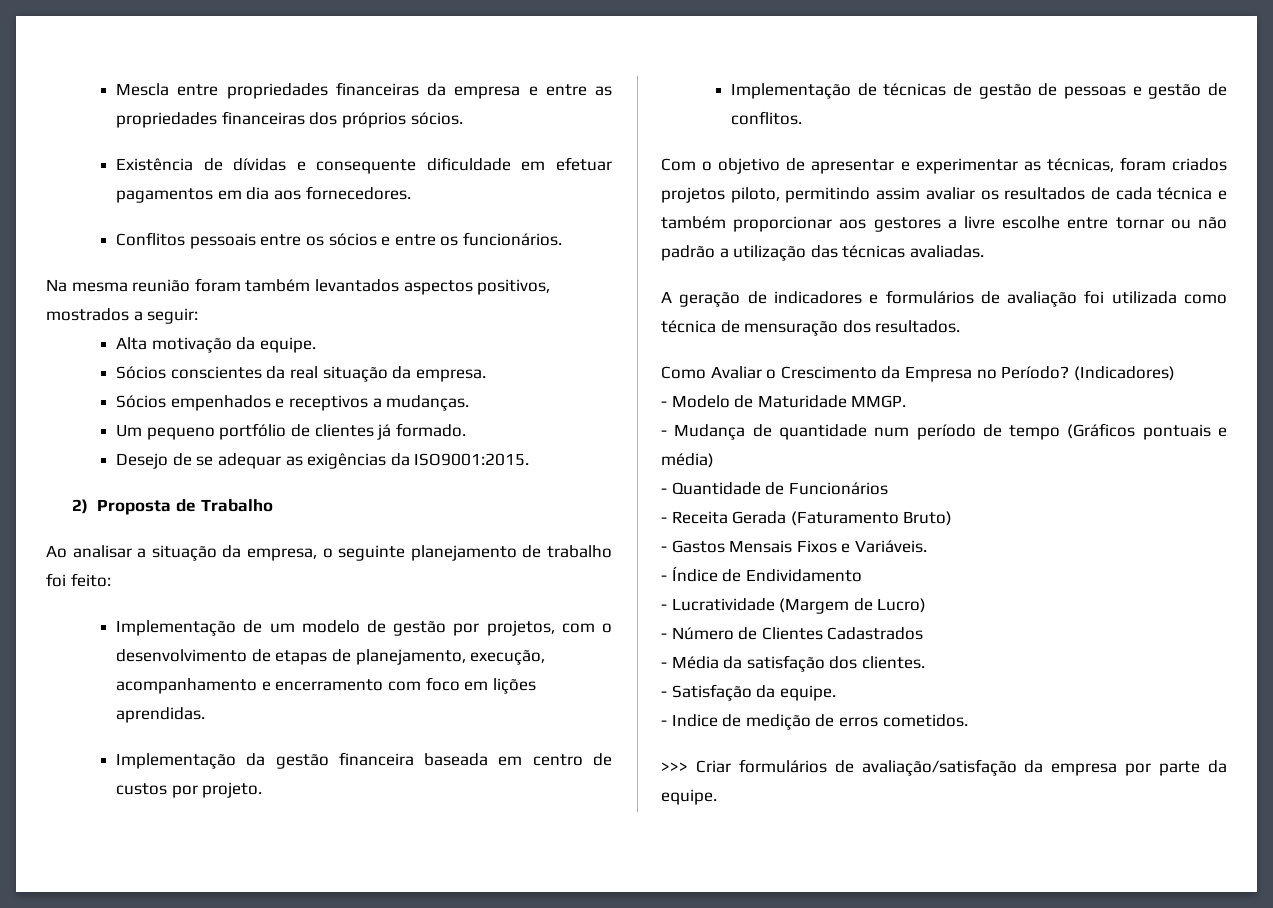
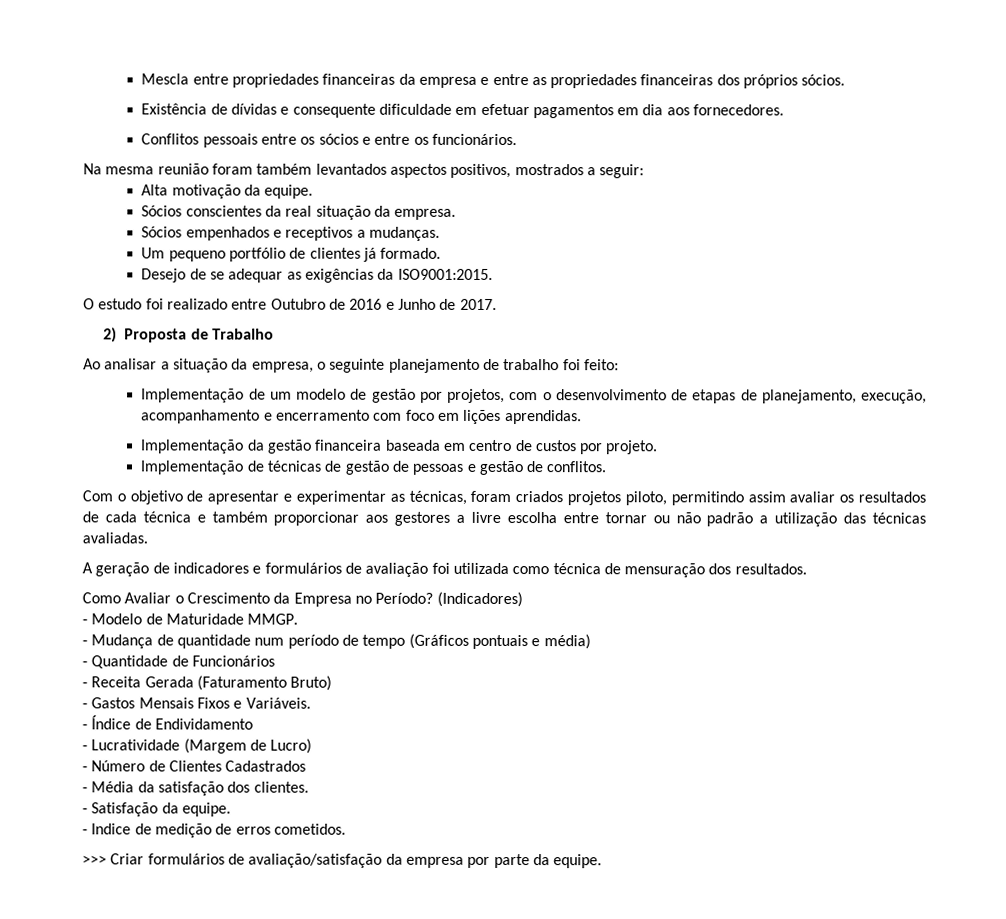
(530, 459) none -> [83,298,497,310] // O estudo foi realizado entre Outubro de 2016 e Junho de 2017.
[1002,216,1061,229] escolhe -> [506,512,557,524] escolha

